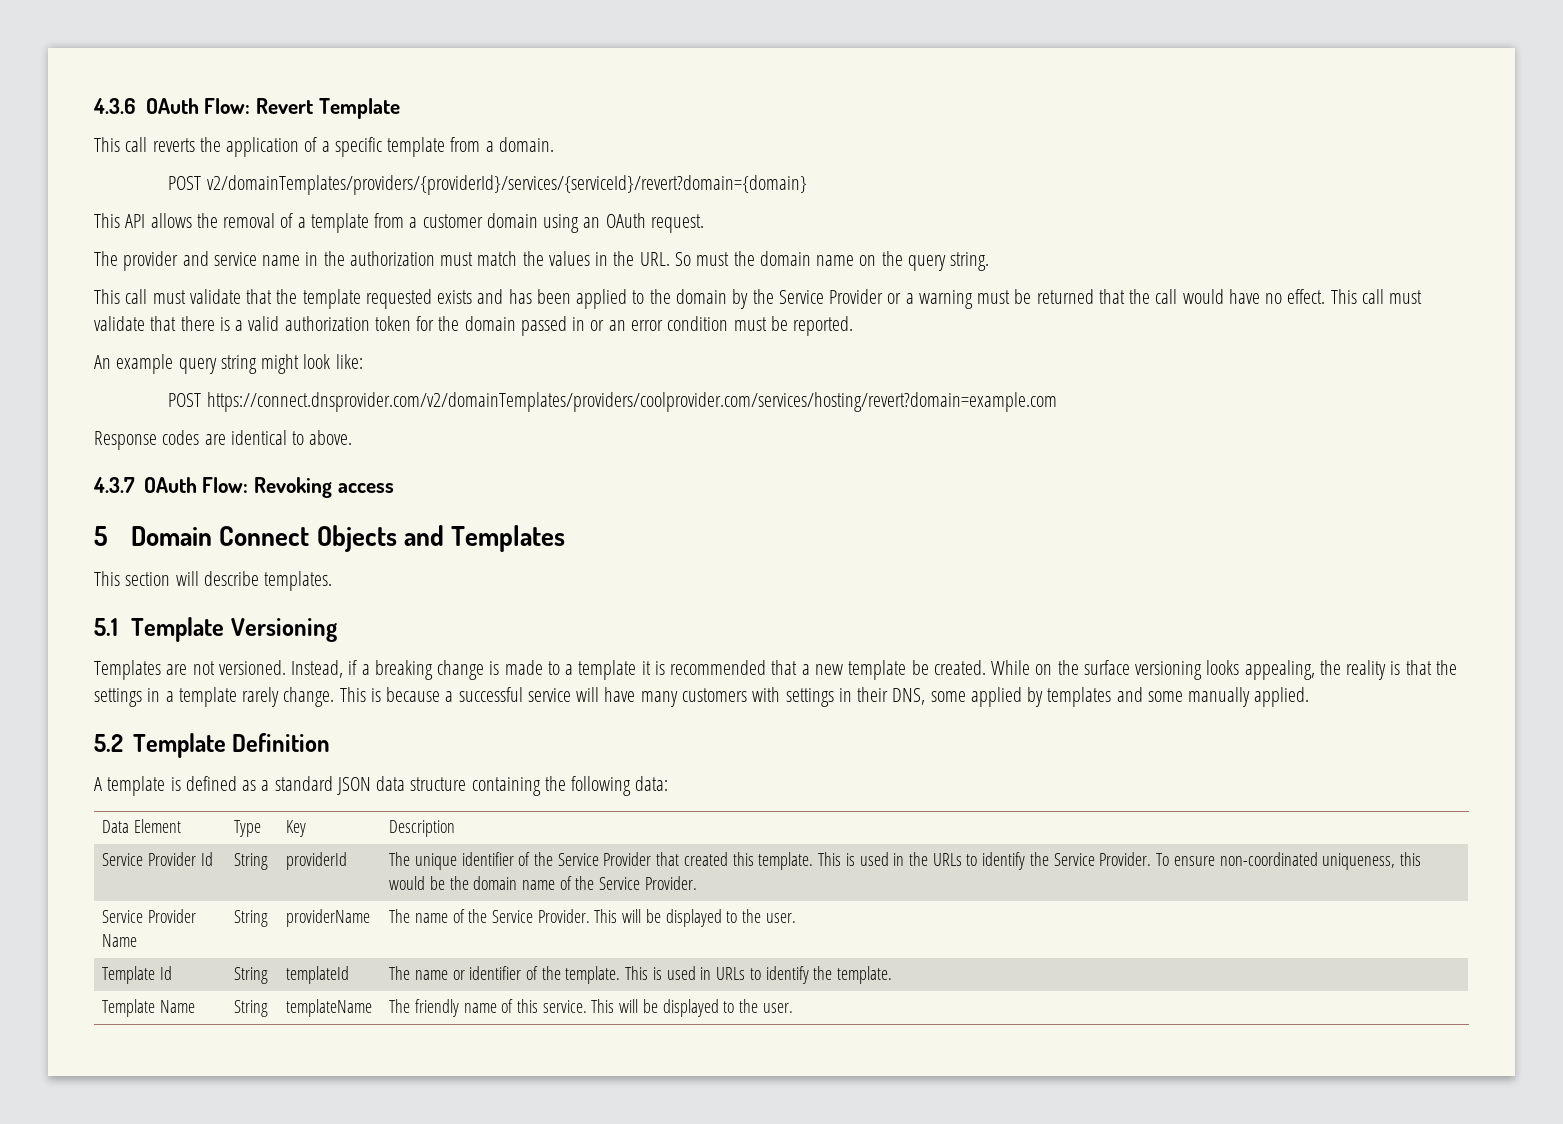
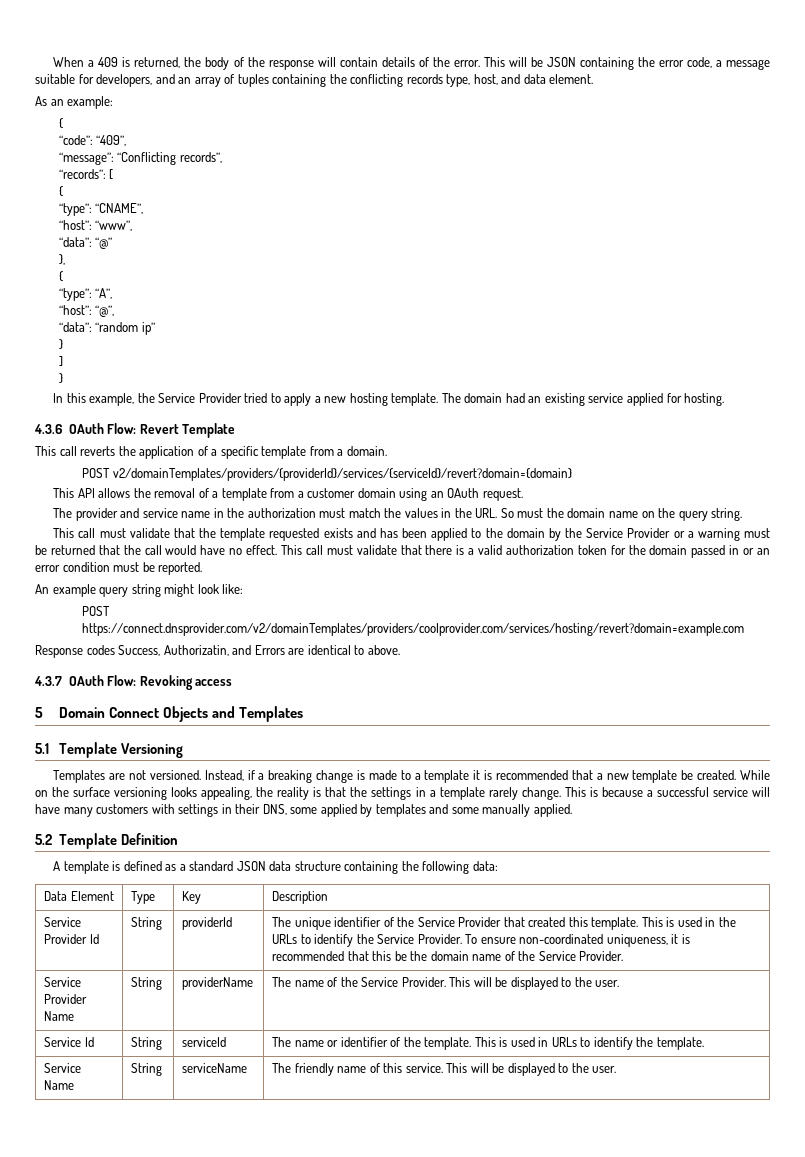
(93, 106) none -> [53,57,770,70] [35,74,594,87] [35,96,114,109] [58,118,63,128] [58,135,127,146] [58,152,222,165] [58,169,114,179] [58,186,63,196] [58,203,144,216] [58,220,133,231] [58,237,113,249] [58,254,65,265] [58,271,63,281] [58,288,113,301] [58,305,115,317] [58,322,155,335] [58,339,63,349] [58,356,63,366] [58,373,63,383] [53,393,725,406] When a 409 is returned, the body of the response will contain details of the error. This will be JSON containing the error code, a message suitable for developers, and an array of tuples containing the conflicting records type, host, and data element. // As an example: // { // “code”: “409”, // “message”: “Conflicting records”, // “records”: [ // { // “type”: “CNAME”, // “host”: “www”, // “data”: “@” // }, // { // “type”: “A”, // “host”: “@”, // “data”: “random ip” // } // ] // } // In this example, the Service Provider tried to apply a new hosting template. The domain had an existing service applied for hosting. //
(200, 437) none -> [118,645,285,656] Success, Authorizatin, and Errors
[94,571,333,591] // This section will describe templates. -> (303, 714) none
[1399,852,1421,866] [389,876,426,890] this would -> [671,934,690,944] [272,951,392,961] it is recommended that this
[102,966,172,984] [234,967,269,984] [286,966,350,984] Template Id | String | templateId -> [44,1037,94,1047] [131,1037,163,1050] [182,1037,227,1047] Service Id | String | serviceId
[102,999,195,1017] [234,1000,269,1017] [286,999,373,1017] Template Name | String | templateName -> [44,1063,82,1073] [44,1080,75,1090] [131,1063,163,1076] [182,1063,248,1073] Service Name | String | serviceName

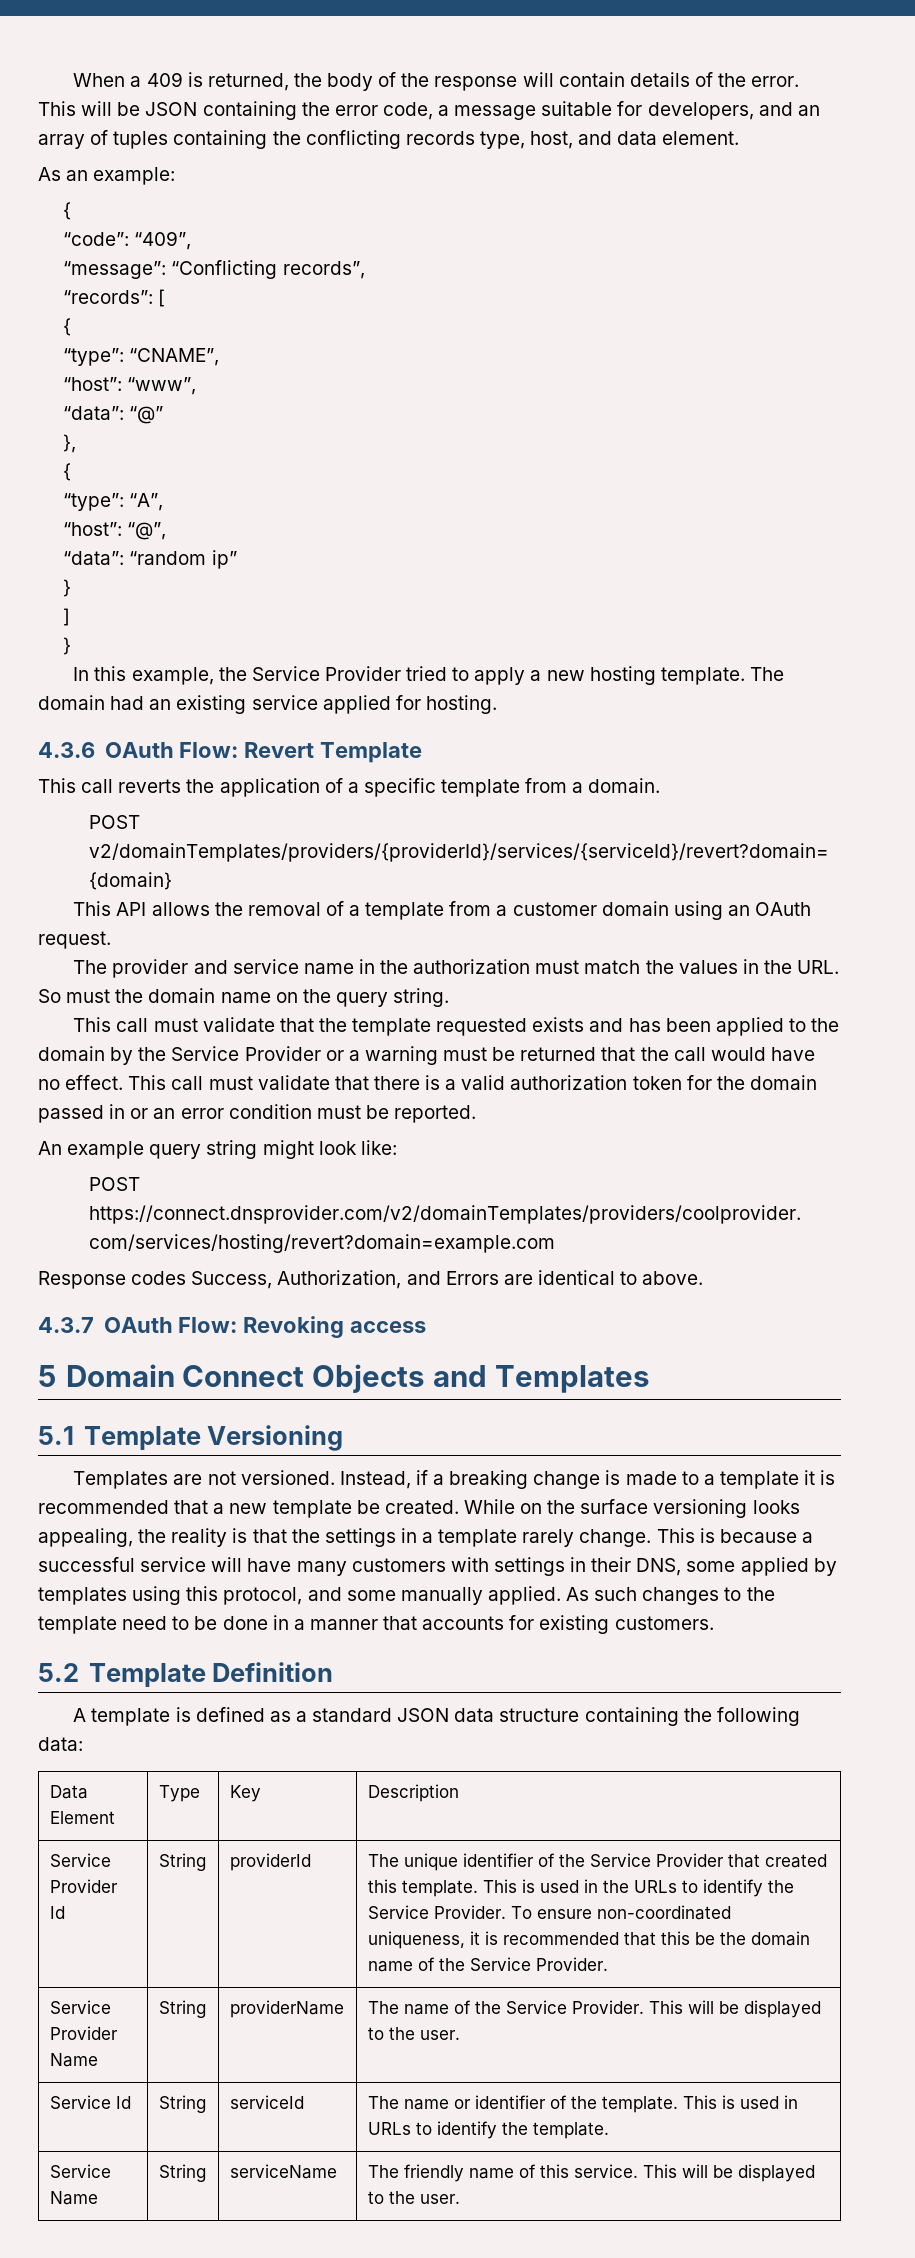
[163,645,229,656] Authorizatin, -> [277,1270,402,1289] Authorization,
(426, 810) none -> [132,1586,303,1605] using this protocol,
(572, 810) none -> [566,1587,775,1605] [38,1615,714,1634] As such changes to the template need to be done in a manner that accounts for existing customers.

